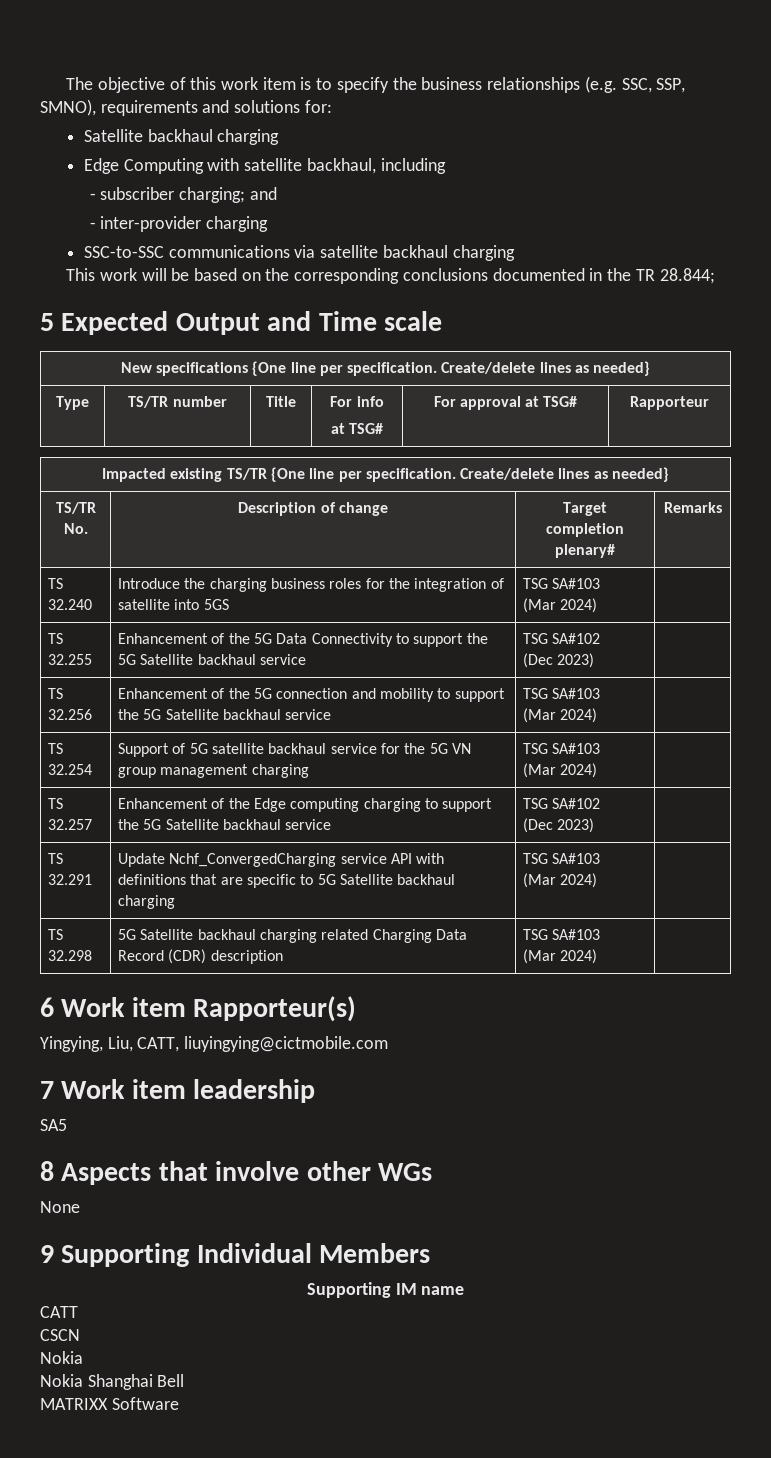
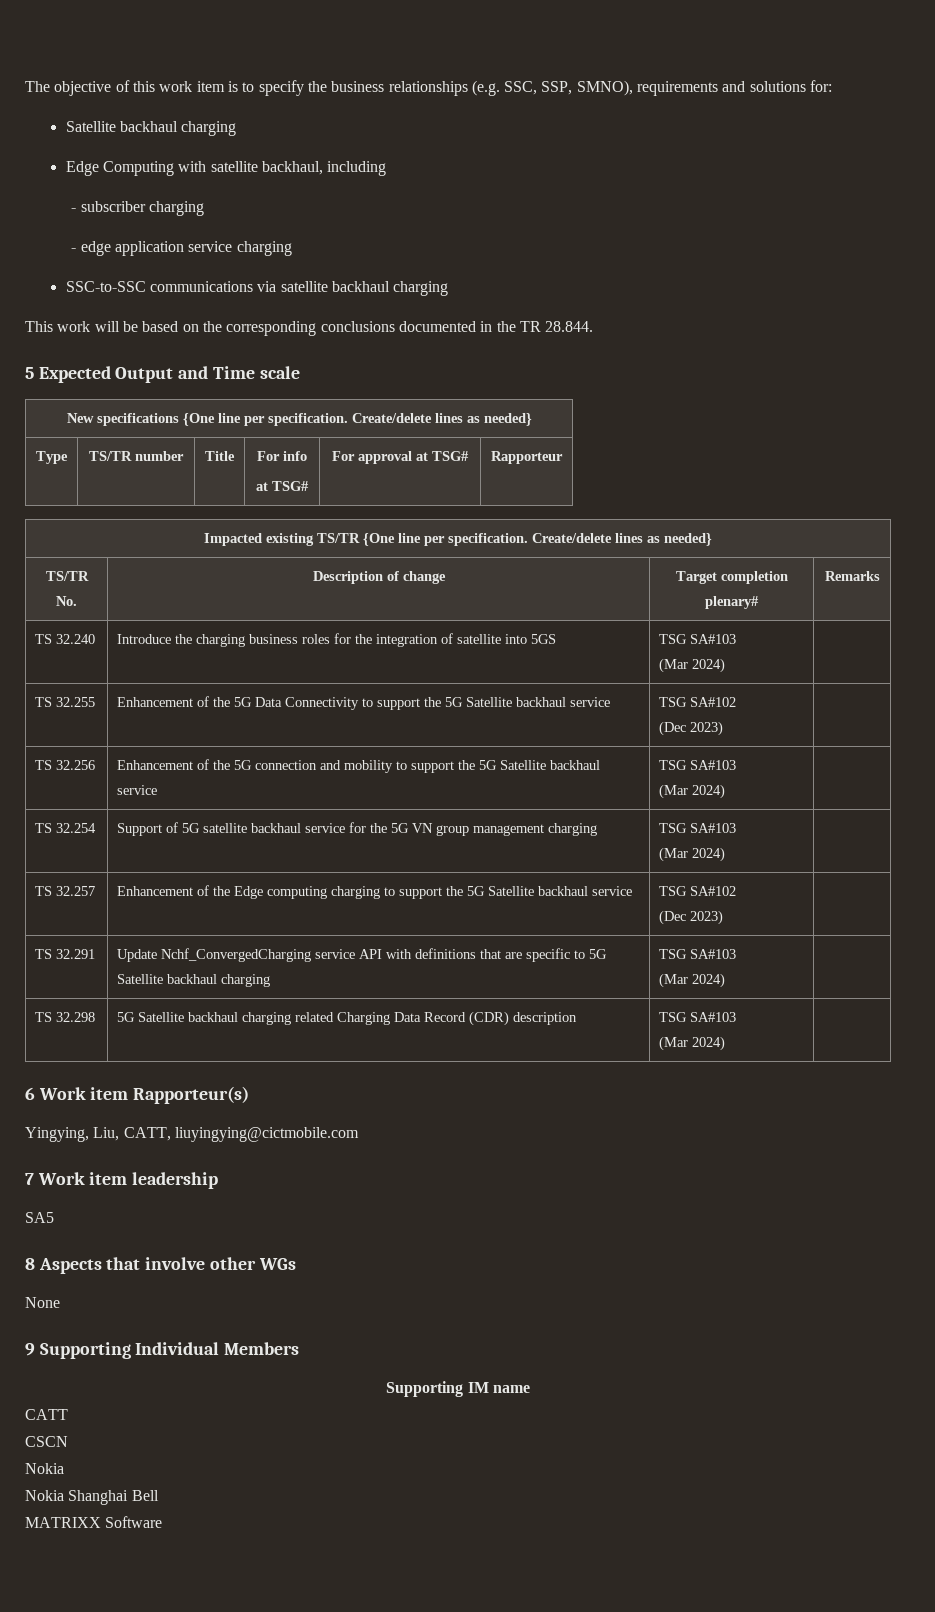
[178,187,277,203] [89,216,202,232] charging; and // - inter-provider -> [148,201,204,216] [71,241,233,256] charging // - edge application service
[659,268,715,284] 28.844; -> [545,321,594,332] 28.844.

